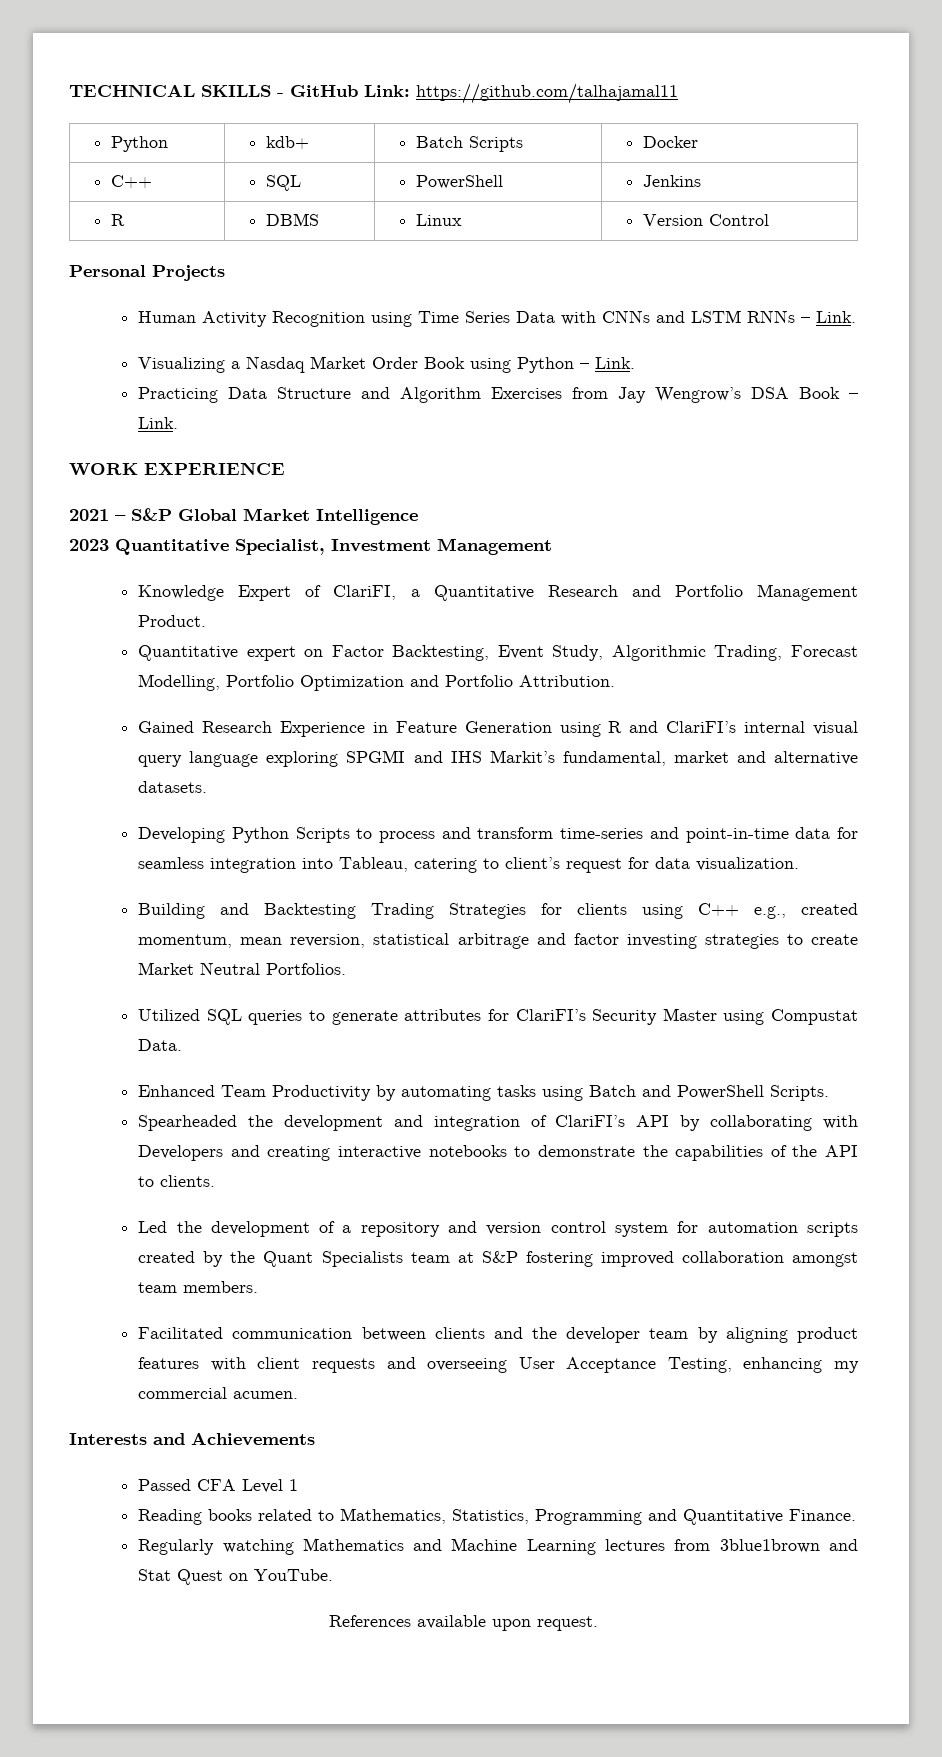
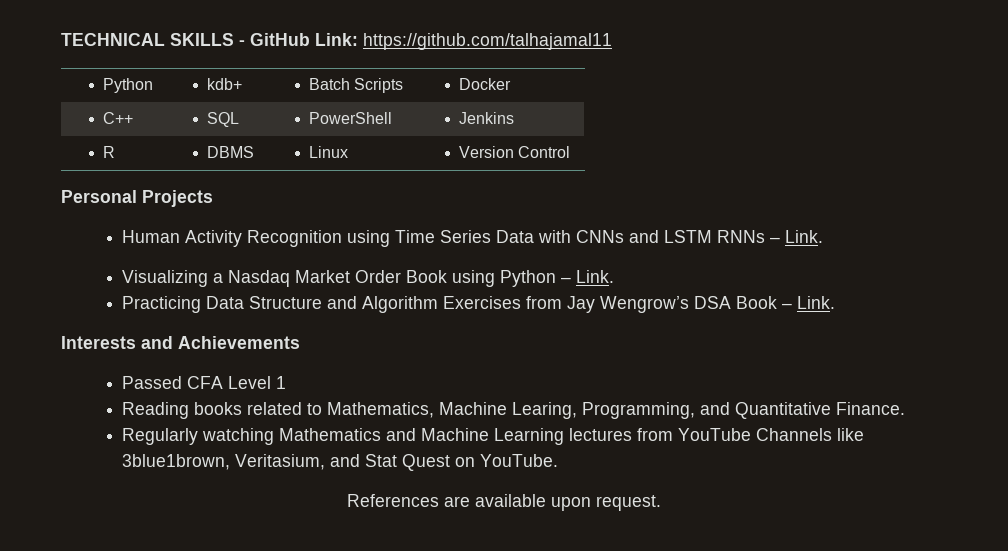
[69,462,285,476] [69,508,418,525] [69,538,552,555] [138,584,858,601] [138,615,207,627] [138,645,858,661] [138,674,616,691] [138,721,858,737] [138,750,859,767] [138,781,208,793] [138,827,858,843] [138,857,800,873] [138,903,859,919] [138,933,859,949] [138,962,347,975] [138,1008,858,1025] [138,1039,183,1051] [138,1085,830,1101] [138,1115,858,1131] [138,1145,858,1161] [138,1175,216,1187] [138,1221,859,1237] [138,1251,859,1267] [138,1281,259,1293] [138,1327,859,1343] [138,1357,860,1373] [138,1387,299,1399] // WORK EXPERIENCE // 2021 – S&P Global Market Intelligence // 2023 Quantitative Specialist, Investment Management // Knowledge Expert of ClariFI, a Quantitative Research and Portfolio Management Product. // Quantitative expert on Factor Backtesting, Event Study, Algorithmic Trading, Forecast Modelling, Portfolio Optimization and Portfolio Attribution. // Gained Research Experience in Feature Generation using R and ClariFI’s internal visual query language exploring SPGMI and IHS Markit’s fundamental, market and alternative datasets. // Developing Python Scripts to process and transform time-series and point-in-time data for seamless integration into Tableau, catering to client’s request for data visualization. // Building and Backtesting Trading Strategies for clients using C++ e.g., created momentum, mean reversion, statistical arbitrage and factor investing strategies to create Market Neutral Portfolios. // Utilized SQL queries to generate attributes for ClariFI’s Security Master using Compustat Data. // Enhanced Team Productivity by automating tasks using Batch and PowerShell Scripts. // Spearheaded the development and integration of ClariFI’s API by collaborating with Developers and creating interactive notebooks to demonstrate the capabilities of the API to clients. // Led the development of a repository and version control system for automation scripts created by the Quant Specialists team at S&P fostering improved collaboration amongst team members. // Facilitated communication between clients and the developer team by aligning product features with client requests and overseeing User Acceptance Testing, enhancing my commercial acumen. -> (836, 302) none
[452,1509,643,1525] Statistics, Programming -> [439,402,696,419] Machine Learing, Programming,
[719,1539,820,1553] 3blue1brown -> [678,428,865,441] [122,454,326,470] YouTube Channels like 3blue1brown, Veritasium,
(411, 1621) none -> [444,496,470,507] are

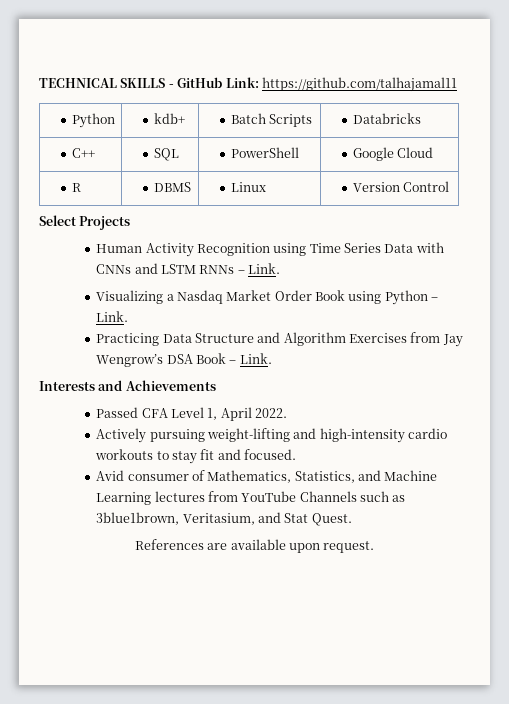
[458,78,511,90] Docker -> [352,113,421,124] Databricks
[458,112,514,124] Jenkins -> [352,147,434,161] Google Cloud
[61,190,137,203] Personal -> [39,215,76,226] Select
[276,376,287,389] [122,402,906,419] [122,428,382,445] 1 // Reading books related to Mathematics, Machine Learing, Programming, and Quantitative Finance. // Regularly watching Mathematics -> [207,407,288,421] [96,428,448,443] [95,449,297,464] [96,470,355,483] 1, April 2022. // Actively pursuing weight-lifting and high-intensity cardio workouts to stay fit and focused. // Avid consumer of Mathematics, Statistics,
[837,428,865,441] like -> [360,491,406,502] such as
[402,454,559,471] Quest on YouTube. -> [311,513,352,526] Quest.

